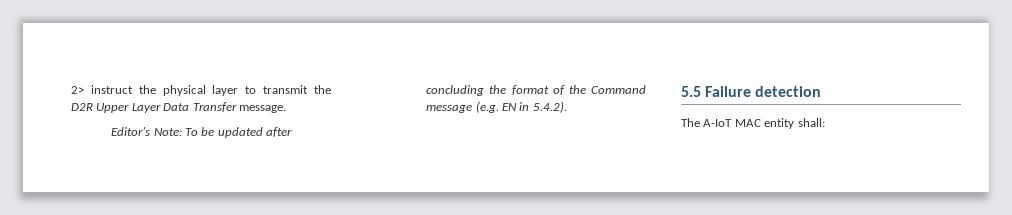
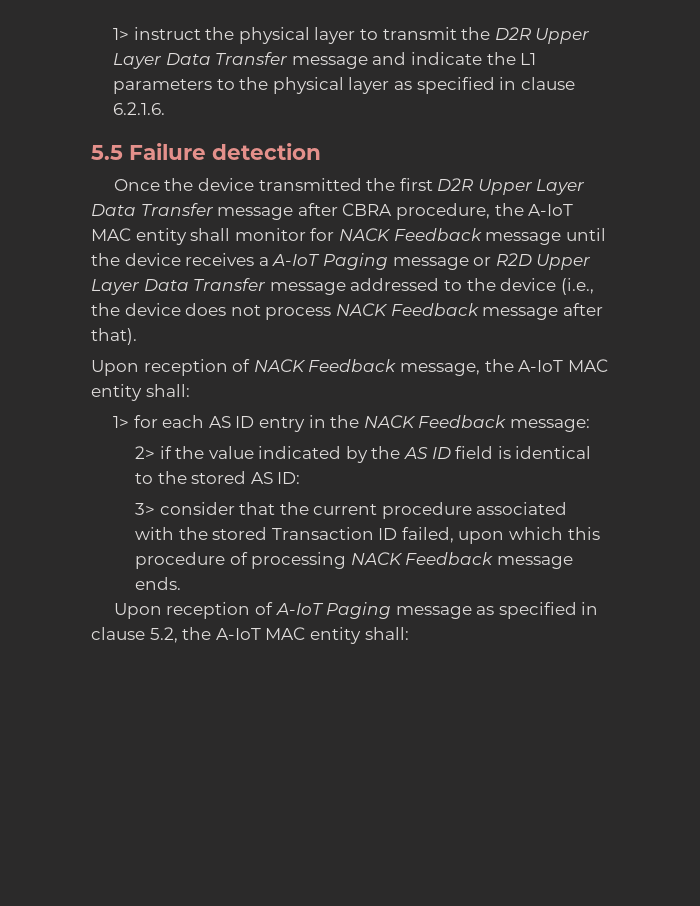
[71,86,85,94] 2> -> [112,28,129,40] 1>
[238,105,286,113] [111,126,293,138] [426,85,646,96] [426,101,567,113] [681,86,822,97] [681,118,700,127] message. // Editor’s Note: To be updated after concluding the format of the Command message (e.g. EN in 5.4.2). // 5.5 Failure detection // The -> [291,52,537,69] [112,77,575,94] [112,102,165,115] [91,143,321,160] [113,178,586,195] [91,203,574,220] [91,228,606,245] [91,253,592,270] [91,278,594,295] [91,303,603,320] [91,328,137,345] [91,359,608,376] [91,384,190,401] [112,415,590,432] [134,446,592,463] [134,471,301,484] [134,502,568,519] [134,527,600,544] [134,552,573,569] [134,577,181,590] [113,602,599,619] [91,627,212,643] message and indicate the L1 parameters to the physical layer as specified in clause 6.2.1.6. // 5.5 Failure detection // Once the device transmitted the first D2R Upper Layer Data Transfer message after CBRA procedure, the A-IoT MAC entity shall monitor for NACK Feedback message until the device receives a A-IoT Paging message or R2D Upper Layer Data Transfer message addressed to the device (i.e., the device does not process NACK Feedback message after that). // Upon reception of NACK Feedback message, the A-IoT MAC entity shall: // 1> for each AS ID entry in the NACK Feedback message: // 2> if the value indicated by the AS ID field is identical to the stored AS ID: // 3> consider that the current procedure associated with the stored Transaction ID failed, upon which this procedure of processing NACK Feedback message ends. // Upon reception of A-IoT Paging message as specified in clause 5.2, the

